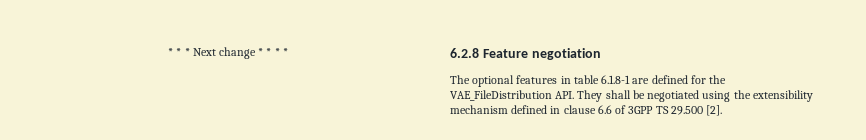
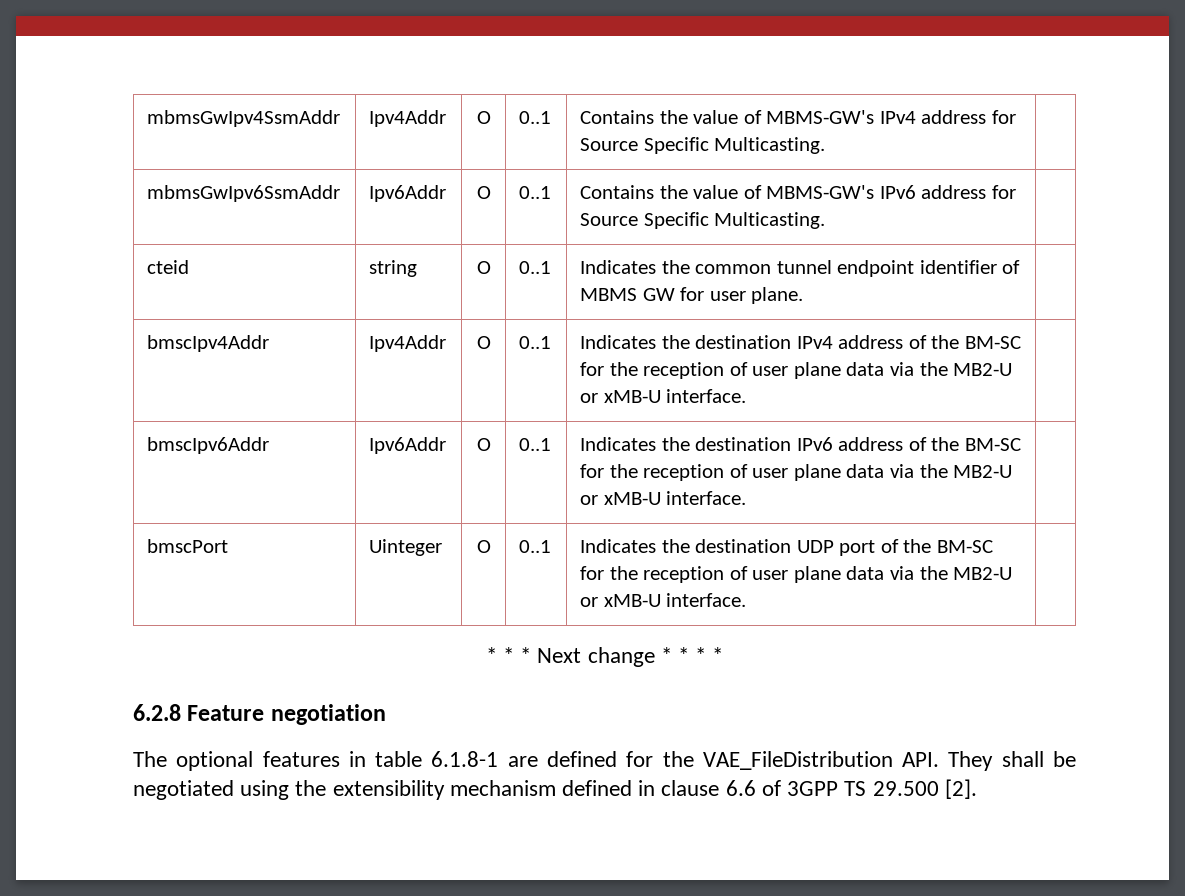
(168, 52) none -> [147,110,341,127] [369,110,447,127] [476,111,491,124] [519,111,552,124] [580,110,1016,124] [580,137,826,154] [147,185,341,202] [369,185,447,202] [476,186,491,199] [519,186,552,199] [580,185,1016,199] [580,212,826,229] [147,260,190,274] [369,260,418,277] [476,261,491,274] [519,261,552,274] [580,260,1021,277] [580,287,804,304] [147,335,270,352] [369,335,447,352] [476,336,491,349] [519,336,552,349] [580,335,1021,349] [580,362,1013,379] [580,389,747,403] [147,437,270,454] [369,437,447,454] [476,438,491,451] [519,438,552,451] [580,437,1021,451] [580,464,1013,481] [580,491,747,505] [147,539,229,553] [369,539,443,556] [476,540,491,553] [519,540,552,553] [580,539,993,556] [580,566,1013,583] [580,593,747,607] mbmsGwIpv4SsmAddr | Ipv4Addr | O | 0..1 | Contains the value of MBMS-GW's IPv4 address for Source Specific Multicasting. | // mbmsGwIpv6SsmAddr | Ipv6Addr | O | 0..1 | Contains the value of MBMS-GW's IPv6 address for Source Specific Multicasting. | // cteid | string | O | 0..1 | Indicates the common tunnel endpoint identifier of MBMS GW for user plane. | // bmscIpv4Addr | Ipv4Addr | O | 0..1 | Indicates the destination IPv4 address of the BM-SC for the reception of user plane data via the MB2-U or xMB-U interface. | // bmscIpv6Addr | Ipv6Addr | O | 0..1 | Indicates the destination IPv6 address of the BM-SC for the reception of user plane data via the MB2-U or xMB-U interface. | // bmscPort | Uinteger | O | 0..1 | Indicates the destination UDP port of the BM-SC for the reception of user plane data via the MB2-U or xMB-U interface. | //

